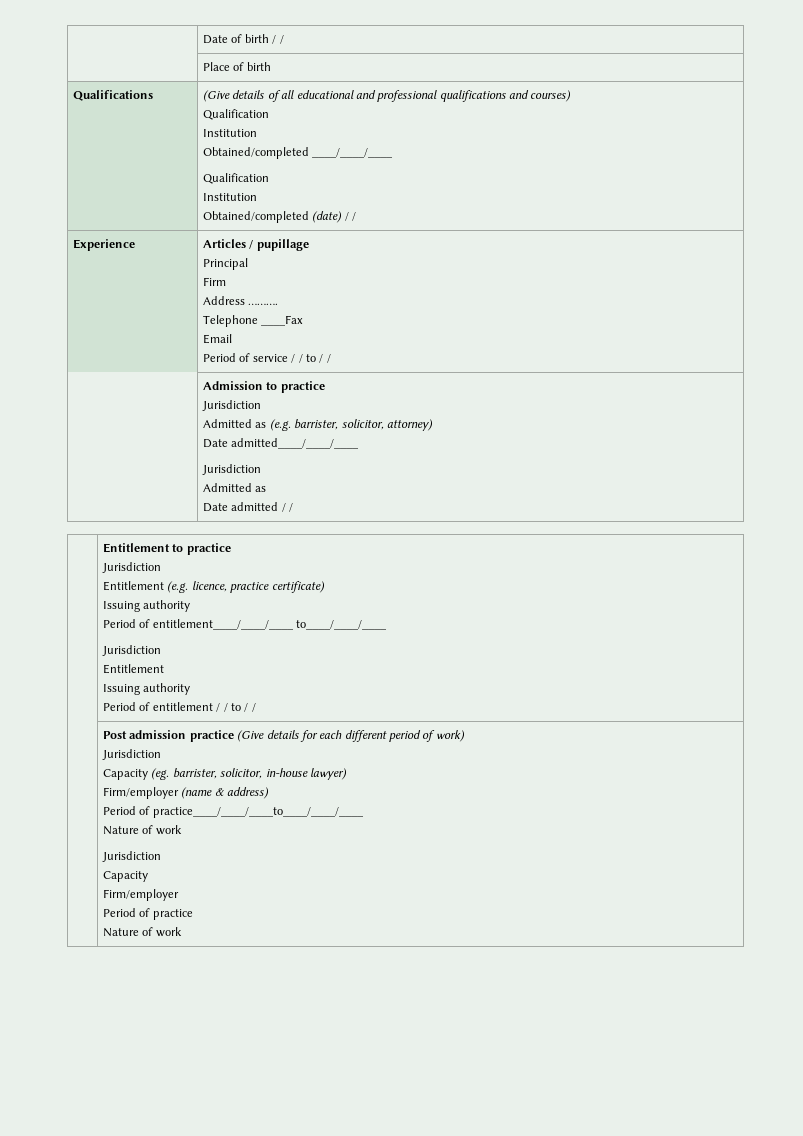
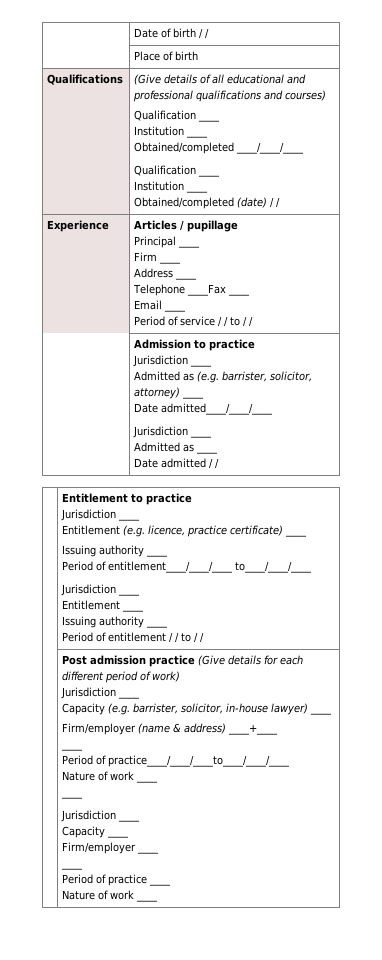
[203,129,258,137] // Institution -> [198,119,221,122] [134,126,209,138] ____ // Institution ____
[203,193,258,201] // Institution -> [198,174,221,177] [134,181,209,193] ____ // Institution ____
(249, 264) none -> [178,245,201,248] ____
(227, 281) none -> [159,261,182,264] ____
[248,303,279,305] ………. -> [175,277,198,280] ____
(304, 320) none -> [228,293,251,296] ____
(233, 339) none -> [164,309,187,312] ____
(262, 405) none -> [190,364,213,367] ____
(433, 425) none -> [182,396,205,399] ____
[203,483,267,492] // Admitted as -> [190,435,213,438] [134,442,219,454] ____ // Admitted as ____
(162, 567) none -> [118,518,141,521] ____
[103,600,191,612] // Issuing authority -> [285,534,308,537] [62,545,169,557] ____ // Issuing authority ____
[103,664,165,674] [103,683,191,695] // Entitlement // Issuing authority -> [118,593,141,596] [62,600,145,612] [62,616,169,628] ____ // Entitlement ____ // Issuing authority ____
[103,768,170,780] // Capacity (eg. -> [118,696,141,699] [62,703,131,715] ____ // Capacity (e.g.
(347, 774) none -> [310,712,333,715] ____
(270, 793) none -> [228,725,279,735] [61,748,84,751] ____+____ // ____
[102,851,162,862] [103,871,149,882] [103,889,180,901] // Jurisdiction // Capacity // Firm/employer -> [136,780,159,783] [61,796,84,799] [61,810,141,822] [62,826,130,838] [62,842,160,854] [61,867,84,870] ____ // ____ // Jurisdiction ____ // Capacity ____ // Firm/employer ____ // ____
[103,927,182,937] // Nature of work -> [149,883,172,886] [62,890,159,902] ____ // Nature of work ____

